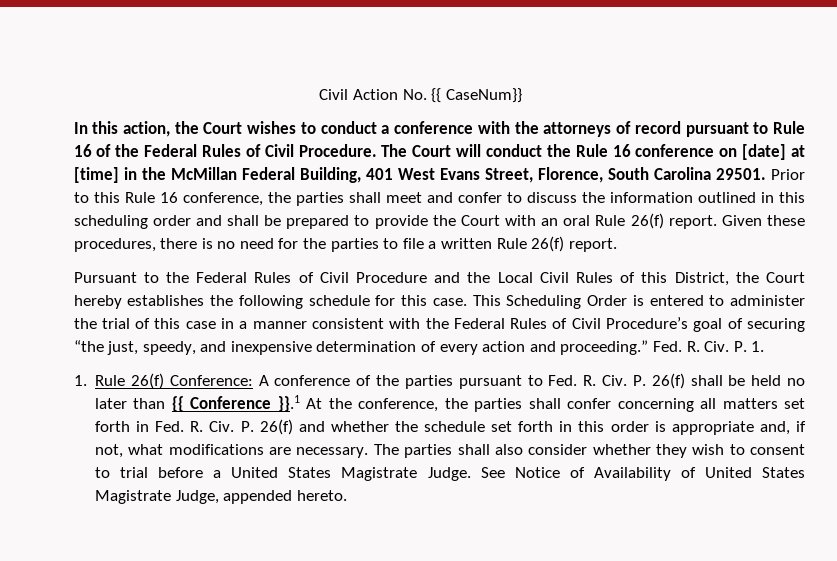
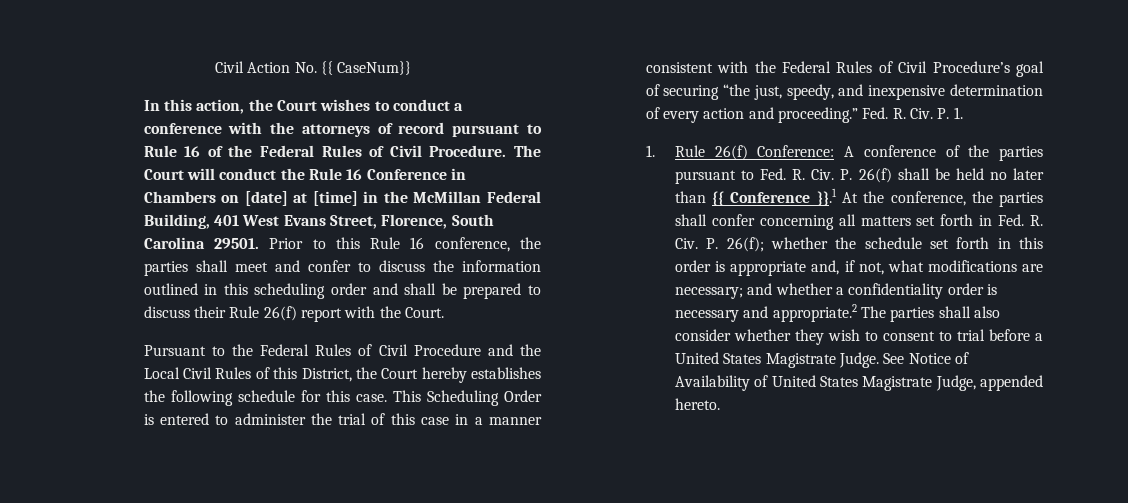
[635,144,715,157] conference -> [366,168,466,180] [143,191,216,203] Conference in Chambers
[374,213,805,229] [73,236,617,252] provide the Court with an oral Rule 26(f) report. Given these procedures, there is no need for the parties to file a written Rule 26(f) report. -> [143,306,444,322] discuss their Rule 26(f) report with the Court.
[259,419,325,435] 26(f) and -> [726,237,764,252] 26(f);
[296,447,369,458] necessary. -> [674,283,997,299] [674,304,857,322] necessary; and whether a confidentiality order is necessary and appropriate.2

